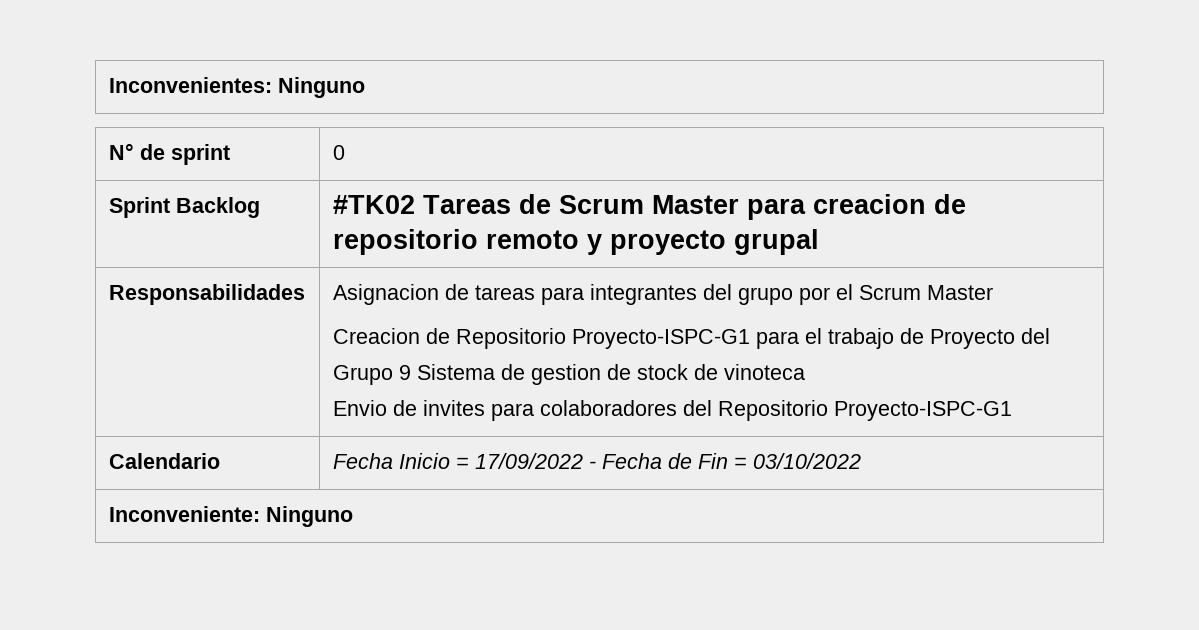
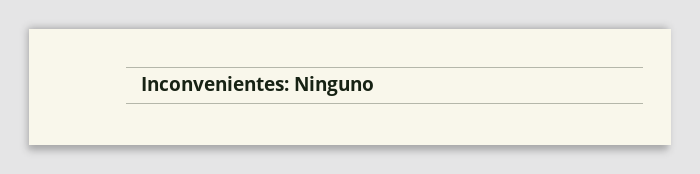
[108,143,230,165] [332,145,345,160] [108,197,260,218] [332,194,966,220] [332,229,819,255] [108,284,305,305] [332,284,993,305] [332,328,1050,349] [332,364,805,385] [332,400,1012,421] [108,453,220,469] [332,453,861,469] [108,506,353,527] // N° de sprint | 0 // Sprint Backlog | #TK02 Tareas de Scrum Master para creacion de repositorio remoto y proyecto grupal // Responsabilidades | Asignacion de tareas para integrantes del grupo por el Scrum Master // Creacion de Repositorio Proyecto-ISPC-G1 para el trabajo de Proyecto del Grupo 9 Sistema de gestion de stock de vinoteca // Envio de invites para colaboradores del Repositorio Proyecto-ISPC-G1 // Calendario | Fecha Inicio = 17/09/2022 - Fecha de Fin = 03/10/2022 // Inconveniente: Ninguno -> (374, 86) none

